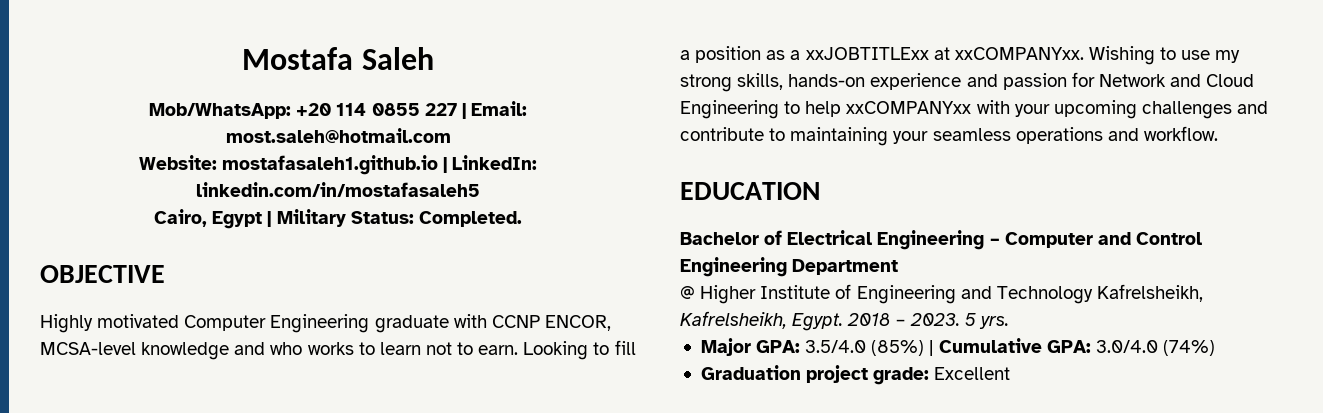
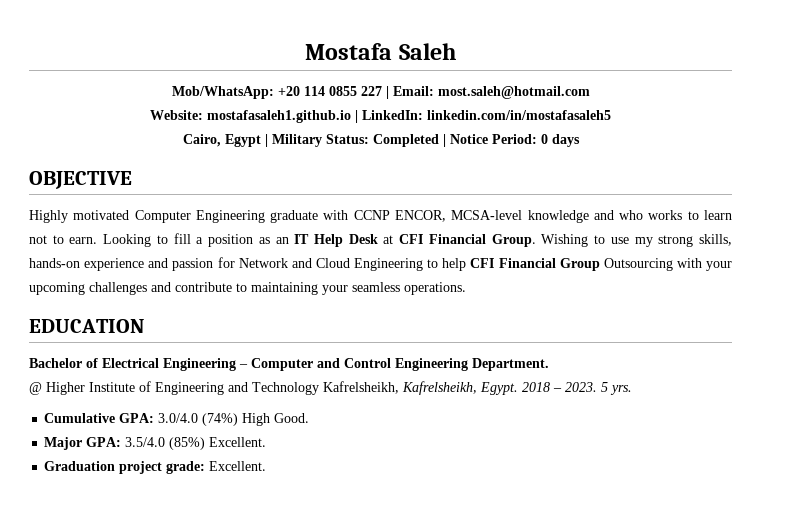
[418,211,522,227] Completed. -> [372,134,580,147] Completed | Notice Period: 0 days
[790,47,1084,60] a xxJOBTITLExx at xxCOMPANYxx. -> [275,234,536,247] an IT Help Desk at CFI Financial Group.
[846,101,972,114] xxCOMPANYxx -> [470,258,673,271] CFI Financial Group Outsourcing
[1015,126,1218,144] operations and workflow. -> [404,282,466,295] operations.
[792,259,899,275] Department -> [472,358,549,371] Department.
(1009, 322) none -> [44,413,310,426] // Cumulative GPA: 3.0/4.0 (74%) High Good.
[929,338,1215,356] | Cumulative GPA: 3.0/4.0 (74%) -> [209,437,267,447] Excellent.
[934,367,1011,380] Excellent -> [209,461,267,471] Excellent.

